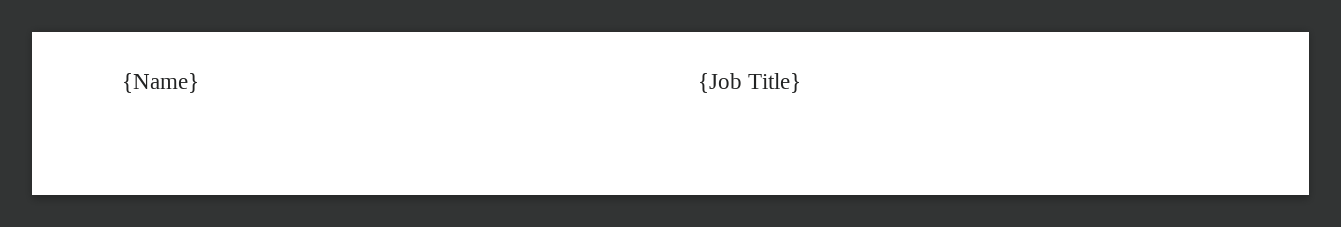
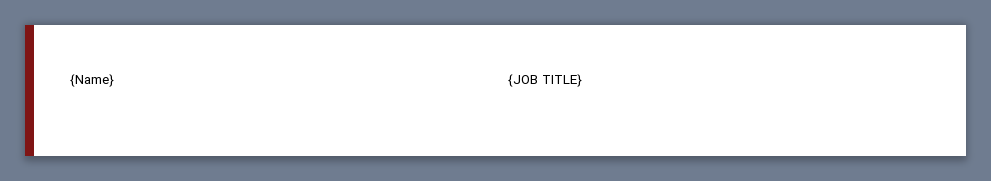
[698,73,802,93] {Job Title} -> [508,74,582,87] {JOB TITLE}

